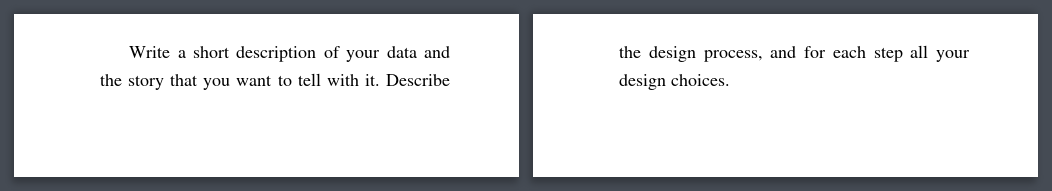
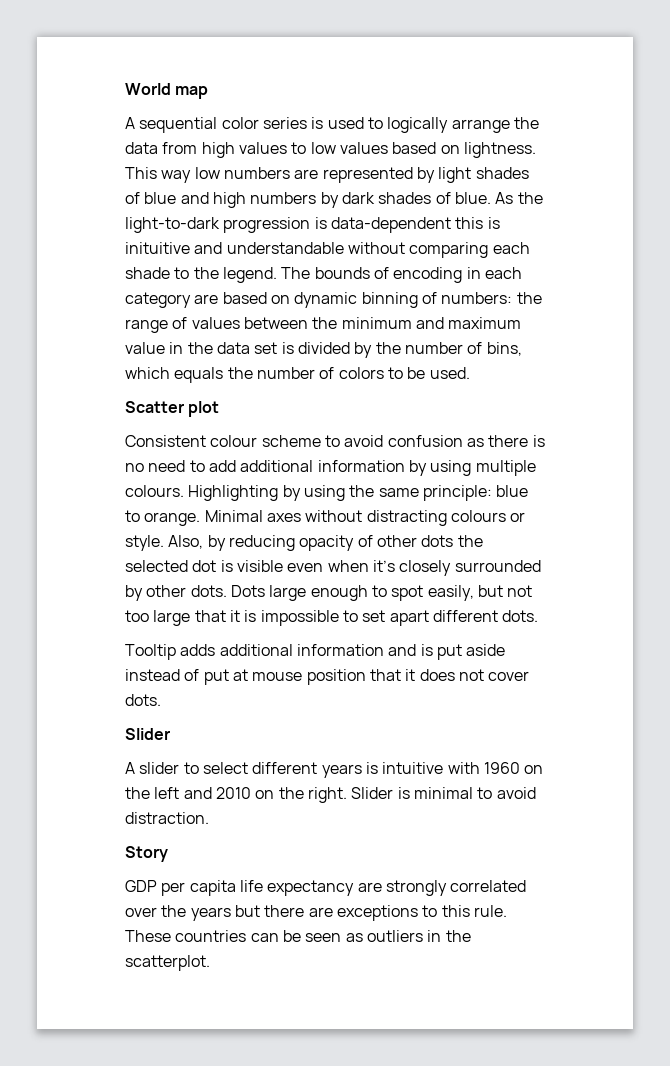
[129,46,450,62] [100,73,450,90] [619,45,970,62] [619,74,730,90] Write a short description of your data and the story that you want to tell with it. Describe the design process, and for each step all your design choices. -> [125,83,209,99] [125,117,539,133] [125,142,536,158] [125,167,529,183] [125,192,543,208] [125,217,500,233] [125,242,530,258] [125,267,522,283] [125,292,542,308] [125,317,522,333] [125,342,522,358] [125,367,470,383] [125,401,220,417] [125,435,545,447] [125,460,536,476] [125,485,529,501] [125,510,526,526] [125,535,483,551] [125,560,541,576] [125,585,533,601] [125,610,539,626] [125,644,506,660] [125,669,530,685] [125,694,161,706] [125,728,170,740] [125,762,544,778] [125,787,536,803] [125,812,209,824] [125,846,168,862] [125,880,527,896] [125,905,507,921] [125,930,471,942] [125,955,210,971] World map // A sequential color series is used to logically arrange the data from high values to low values based on lightness. This way low numbers are represented by light shades of blue and high numbers by dark shades of blue. As the light-to-dark progression is data-dependent this is inituitive and understandable without comparing each shade to the legend. The bounds of encoding in each category are based on dynamic binning of numbers: the range of values between the minimum and maximum value in the data set is divided by the number of bins, which equals the number of colors to be used. // Scatter plot // Consistent colour scheme to avoid confusion as there is no need to add additional information by using multiple colours. Highlighting by using the same principle: blue to orange. Minimal axes without distracting colours or style. Also, by reducing opacity of other dots the selected dot is visible even when it’s closely surrounded by other dots. Dots large enough to spot easily, but not too large that it is impossible to set apart different dots. // Tooltip adds additional information and is put aside instead of put at mouse position that it does not cover dots. // Slider // A slider to select different years is intuitive with 1960 on the left and 2010 on the right. Slider is minimal to avoid distraction. // Story // GDP per capita life expectancy are strongly correlated over the years but there are exceptions to this rule. These countries can be seen as outliers in the scatterplot.

